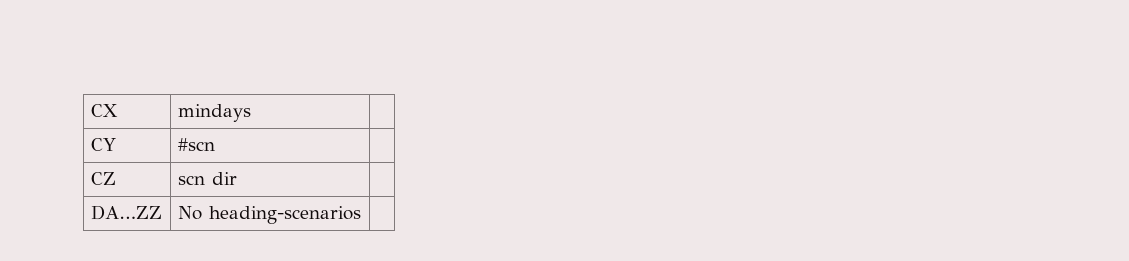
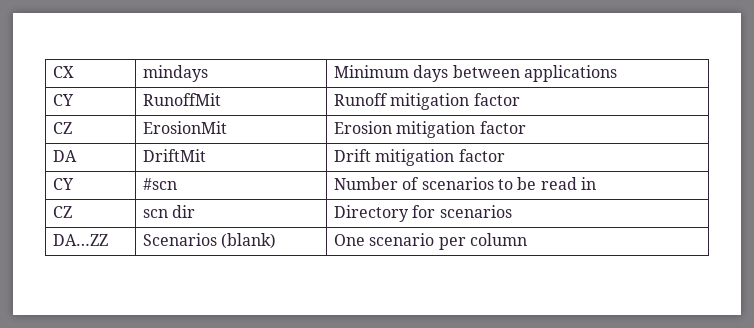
[90,138,116,151] [177,138,215,151] [90,172,116,185] [177,172,237,185] [90,205,162,220] [177,206,361,224] // CY | #scn | // CZ | scn dir | // DA…ZZ | No heading-scenarios | -> [334,65,618,82] [53,94,75,106] [143,93,222,106] [334,93,520,110] [53,122,73,134] [143,121,228,134] [334,121,526,138] [53,150,78,162] [143,149,207,162] [334,149,505,166] [53,178,75,190] [143,178,178,190] [334,177,597,190] [53,206,73,218] [143,205,196,218] [334,205,512,222] [53,234,109,246] [143,233,277,249] [334,233,528,250] Minimum days between applications // CY | RunoffMit | Runoff mitigation factor // CZ | ErosionMit | Erosion mitigation factor // DA | DriftMit | Drift mitigation factor // CY | #scn | Number of scenarios to be read in // CZ | scn dir | Directory for scenarios // DA…ZZ | Scenarios (blank) | One scenario per column

